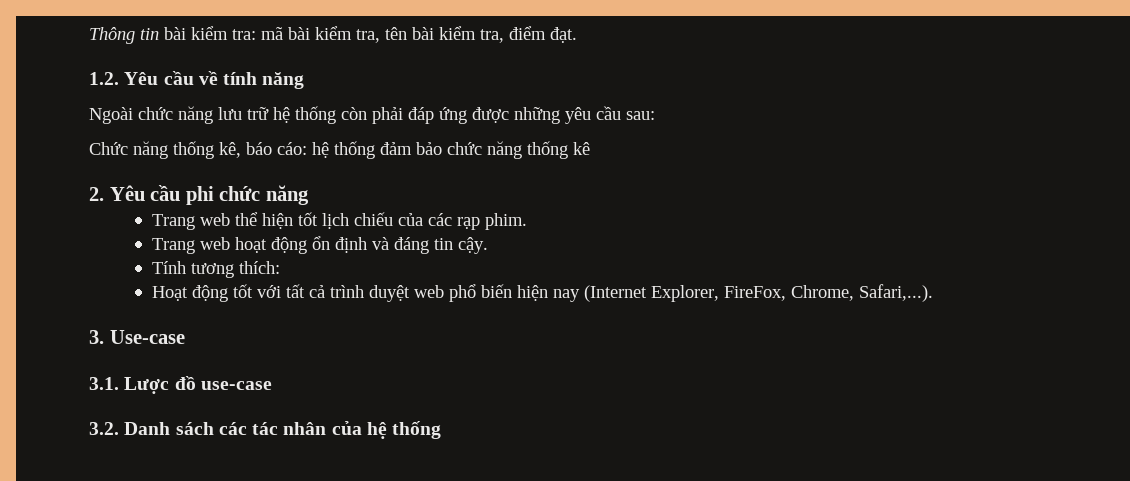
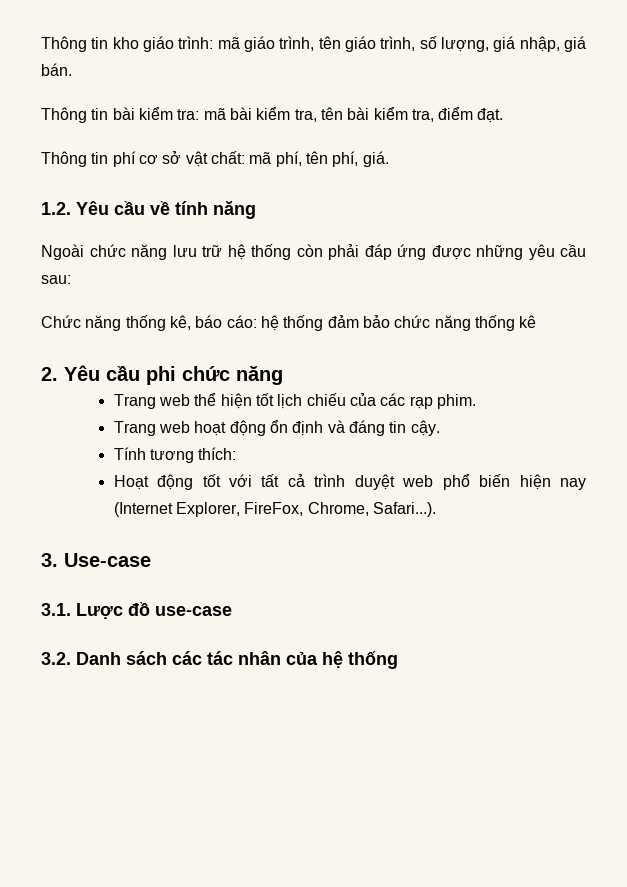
[89,27,159,44] Thông tin -> [41,36,586,52] [41,63,72,76] [41,107,109,123] Thông tin kho giáo trình: mã giáo trình, tên giáo trình, số lượng, giá nhập, giá bán. // Thông tin
(577, 35) none -> [41,151,389,167] // Thông tin phí cơ sở vật chất: mã phí, tên phí, giá.
[858,284,933,302] Safari,...). -> [372,502,436,517] Safari...).

